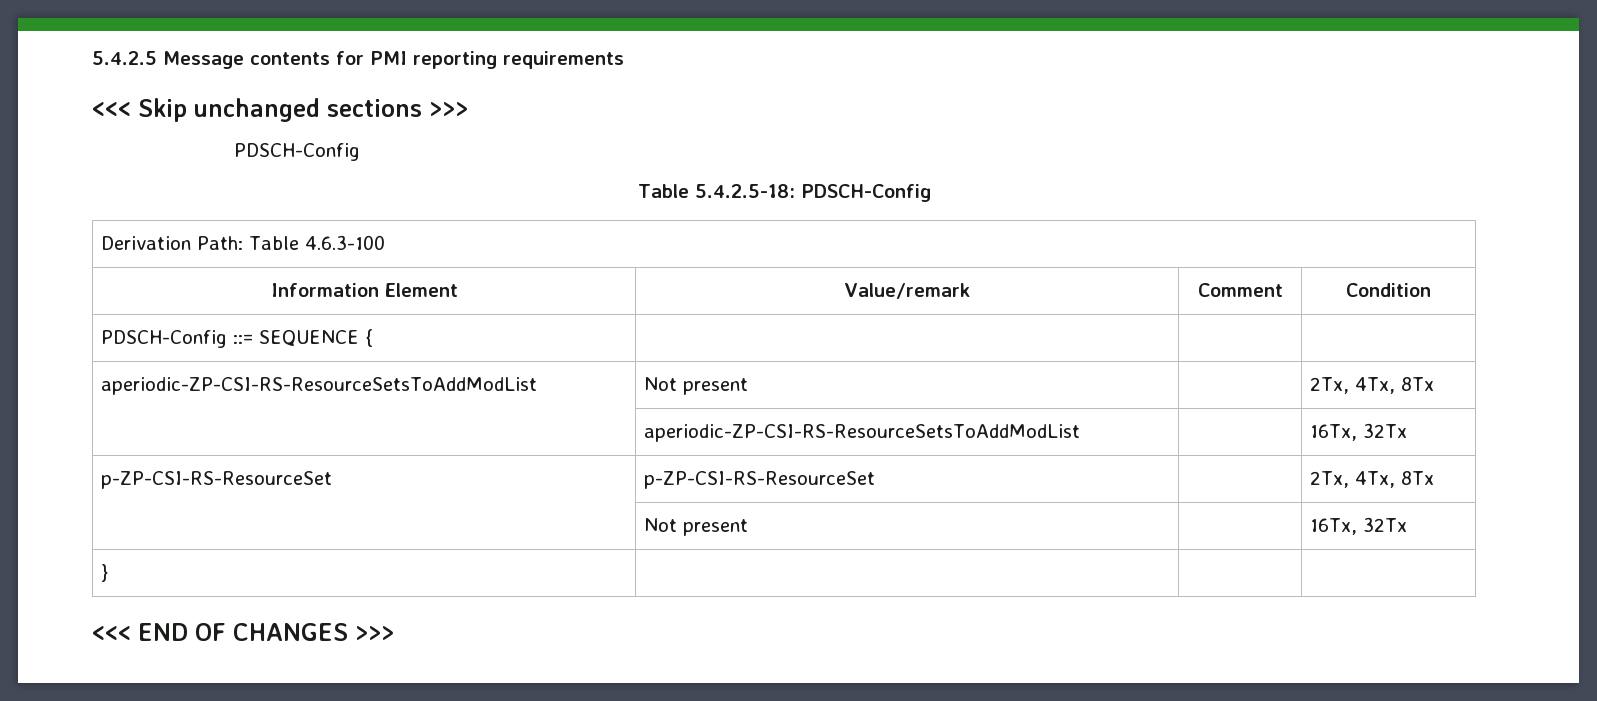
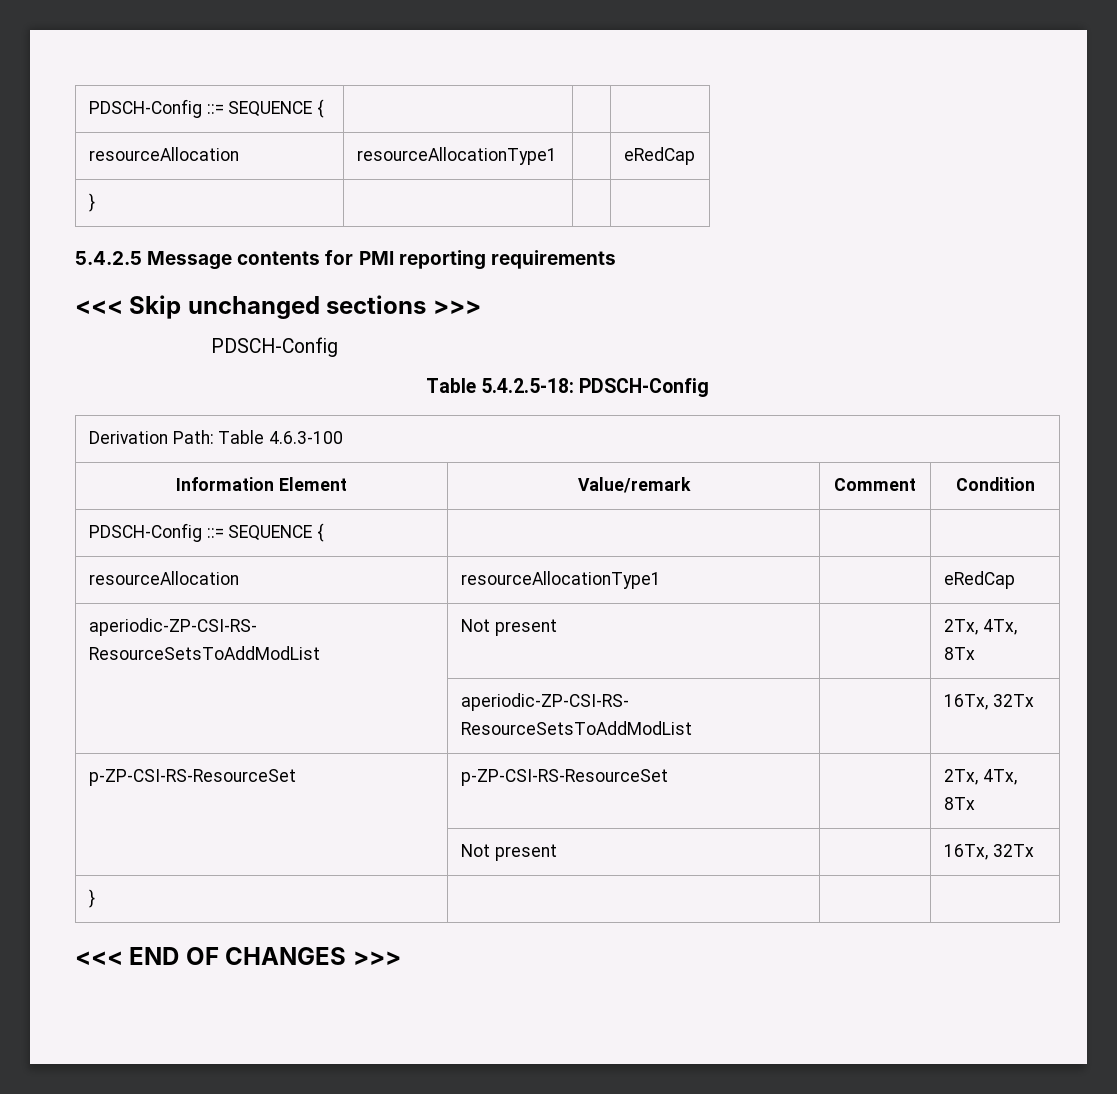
(92, 58) none -> [88,99,325,118] [88,147,239,161] [356,147,557,165] [623,147,695,165] [88,193,95,212] PDSCH-Config ::= SEQUENCE { | | | // resourceAllocation | resourceAllocationType1 | | eRedCap // } | | | //
(373, 338) none -> [88,571,239,585] [460,571,661,589] [943,571,1015,589] // resourceAllocation | resourceAllocationType1 | | eRedCap

